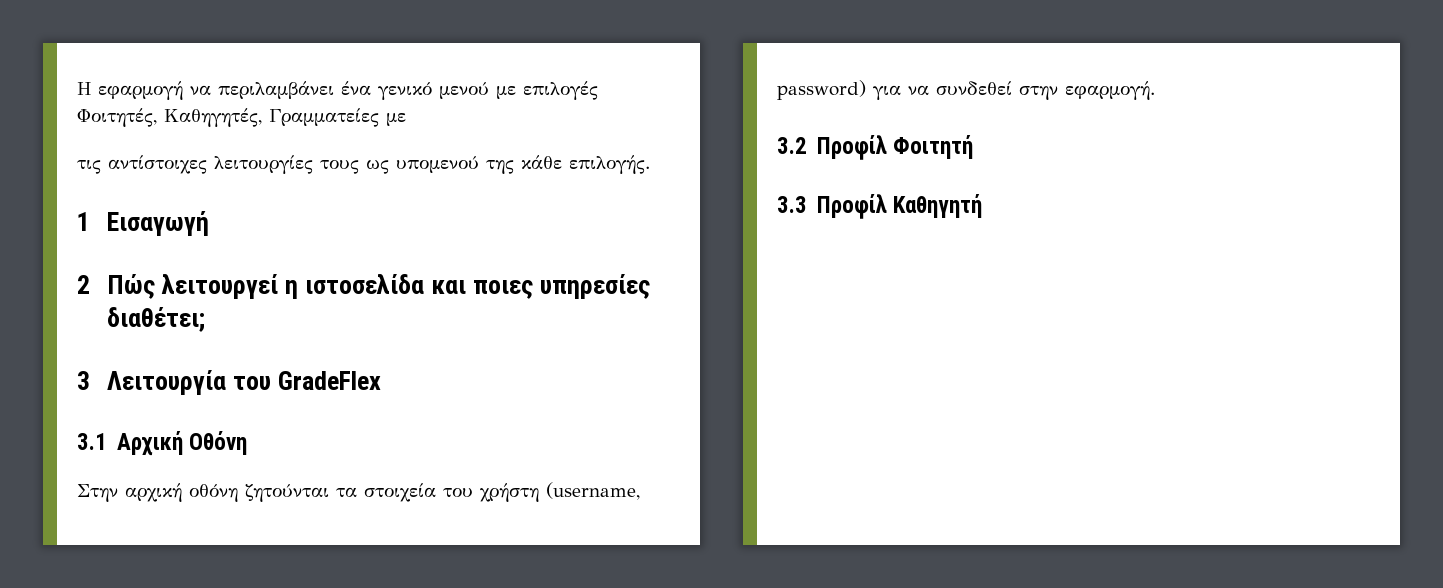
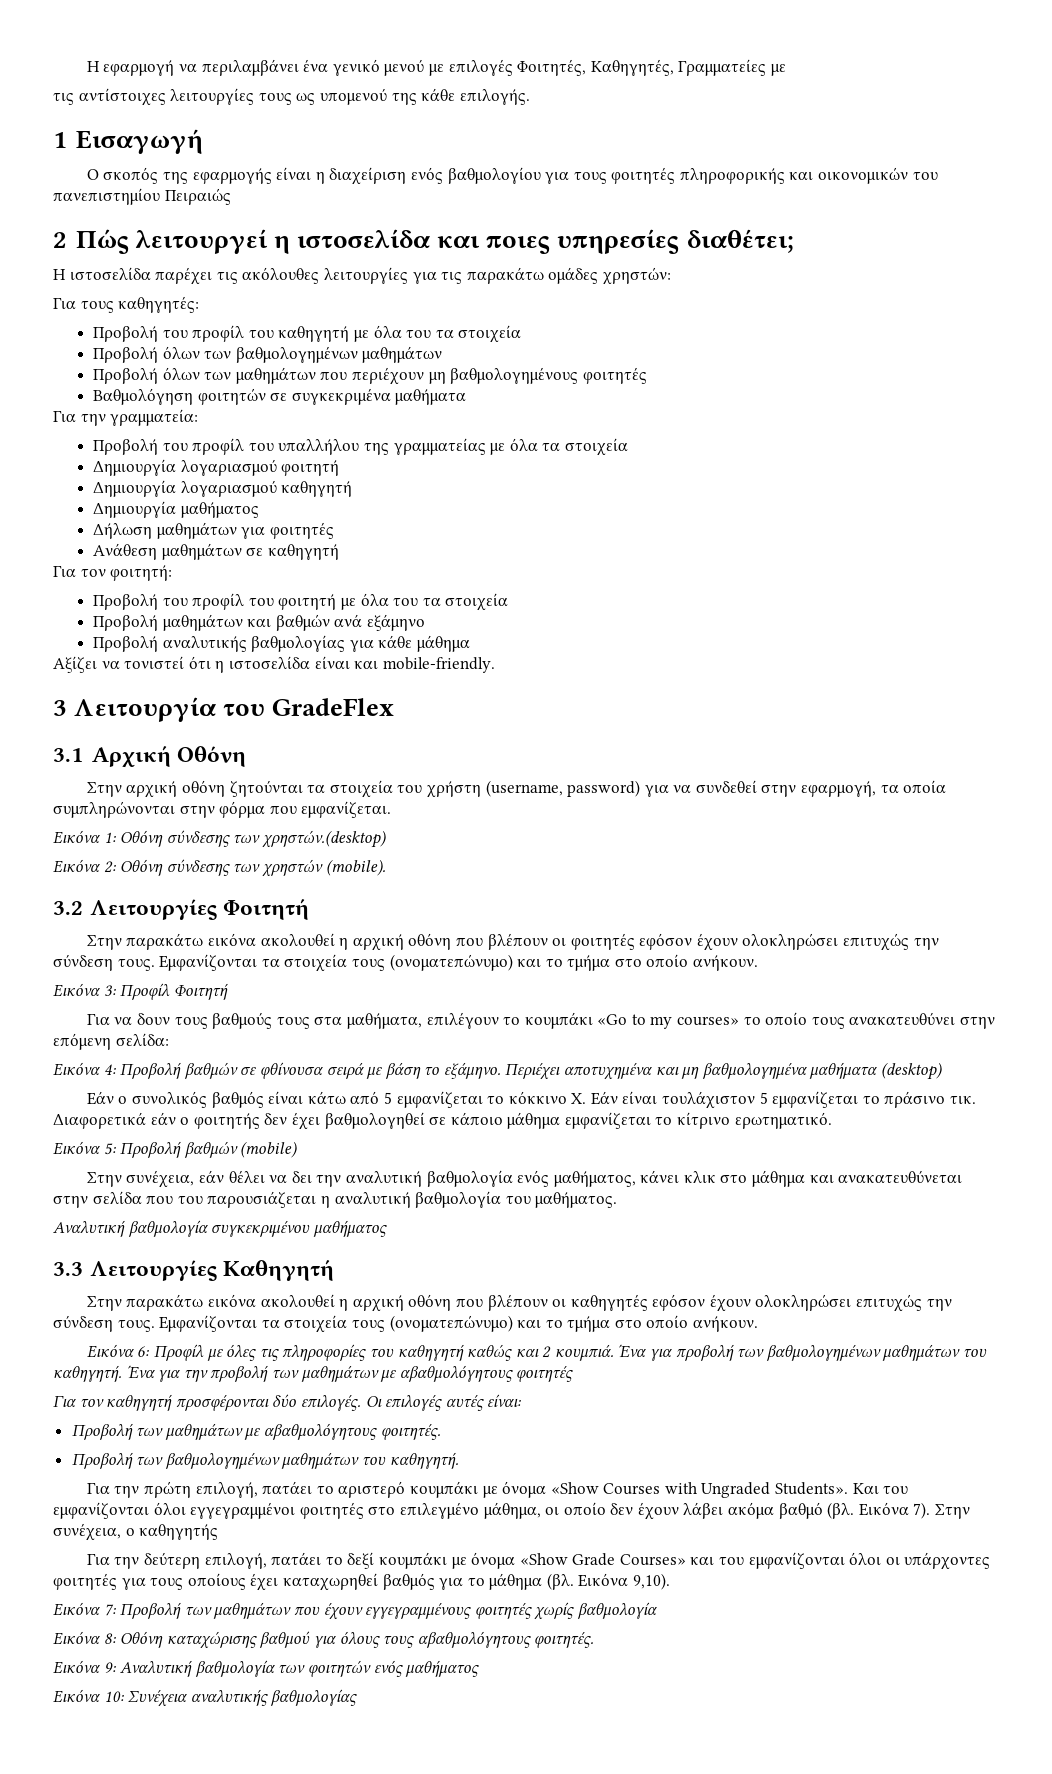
(209, 223) none -> [86,167,938,185] [53,188,231,205] // Ο σκοπός της εφαρμογής είναι η διαχείριση ενός βαθμολογίου για τους φοιτητές πληροφορικής και οικονομικών του πανεπιστημίου Πειραιώς
(205, 319) none -> [53,267,671,285] [53,296,200,313] [93,325,522,343] [93,346,443,363] [93,367,647,385] [93,388,467,405] [53,409,199,426] [93,438,628,456] [93,459,340,476] [93,480,353,497] [93,501,259,518] [93,522,334,539] [93,543,339,560] [53,565,173,581] [93,593,509,611] [93,614,426,631] [93,635,471,652] [53,656,495,673] // Η ιστοσελίδα παρέχει τις ακόλουθες λειτουργίες για τις παρακάτω ομάδες χρηστών: // Για τους καθηγητές: // Προβολή του προφίλ του καθηγητή με όλα του τα στοιχεία // Προβολή όλων των βαθμολογημένων μαθημάτων // Προβολή όλων των μαθημάτων που περιέχουν μη βαθμολογημένους φοιτητές // Βαθμολόγηση φοιτητών σε συγκεκριμένα μαθήματα // Για την γραμματεία: // Προβολή του προφίλ του υπαλλήλου της γραμματείας με όλα τα στοιχεία // Δημιουργία λογαριασμού φοιτητή // Δημιουργία λογαριασμού καθηγητή // Δημιουργία μαθήματος // Δήλωση μαθημάτων για φοιτητές // Ανάθεση μαθημάτων σε καθηγητή // Για τον φοιτητή: // Προβολή του προφίλ του φοιτητή με όλα του τα στοιχεία // Προβολή μαθημάτων και βαθμών ανά εξάμηνο // Προβολή αναλυτικής βαθμολογίας για κάθε μάθημα // Αξίζει να τονιστεί ότι η ιστοσελίδα είναι και mobile-friendly.
[1065,81,1155,100] [777,135,973,160] [777,194,982,219] εφαρμογή. // 3.2 Προφίλ Φοιτητή // 3.3 Προφίλ Καθηγητή -> [801,780,947,797] [53,801,392,818] [53,830,386,848] [53,859,386,877] [53,899,309,920] [86,933,939,951] [53,954,759,972] [53,983,228,1000] [86,1012,996,1029] [53,1033,169,1050] [53,1062,943,1080] [86,1091,977,1109] [53,1112,832,1130] [53,1141,298,1158] [86,1170,963,1188] [53,1191,618,1208] [53,1220,387,1237] [53,1260,334,1281] [86,1294,952,1312] [53,1315,759,1333] [86,1344,988,1361] [53,1365,574,1382] [53,1394,522,1411] [71,1423,441,1440] [71,1452,459,1469] [86,1481,909,1498] [53,1502,971,1520] [53,1523,219,1541] [86,1552,991,1570] [53,1573,671,1591] [53,1602,657,1620] [53,1631,595,1649] [53,1660,480,1677] [53,1689,358,1707] εφαρμογή, τα οποία συμπληρώνονται στην φόρμα που εμφανίζεται. // Εικόνα 1: Οθόνη σύνδεσης των χρηστών.(desktop) // Εικόνα 2: Οθόνη σύνδεσης των χρηστών (mobile). // 3.2 Λειτουργίες Φοιτητή // Στην παρακάτω εικόνα ακολουθεί η αρχική οθόνη που βλέπουν οι φοιτητές εφόσον έχουν ολοκληρώσει επιτυχώς την σύνδεση τους. Εμφανίζονται τα στοιχεία τους (ονοματεπώνυμο) και το τμήμα στο οποίο ανήκουν. // Εικόνα 3: Προφίλ Φοιτητή // Για να δουν τους βαθμούς τους στα μαθήματα, επιλέγουν το κουμπάκι «Go to my courses» το οποίο τους ανακατευθύνει στην επόμενη σελίδα: // Εικόνα 4: Προβολή βαθμών σε φθίνουσα σειρά με βάση το εξάμηνο. Περιέχει αποτυχημένα και μη βαθμολογημένα μαθήματα (desktop) // Εάν ο συνολικός βαθμός είναι κάτω από 5 εμφανίζεται το κόκκινο Χ. Εάν είναι τουλάχιστον 5 εμφανίζεται το πράσινο τικ. Διαφορετικά εάν ο φοιτητής δεν έχει βαθμολογηθεί σε κάποιο μάθημα εμφανίζεται το κίτρινο ερωτηματικό. // Εικόνα 5: Προβολή βαθμών (mobile) // Στην συνέχεια, εάν θέλει να δει την αναλυτική βαθμολογία ενός μαθήματος, κάνει κλικ στο μάθημα και ανακατευθύνεται στην σελίδα που του παρουσιάζεται η αναλυτική βαθμολογία του μαθήματος. // Αναλυτική βαθμολογία συγκεκριμένου μαθήματος // 3.3 Λειτουργίες Καθηγητή // Στην παρακάτω εικόνα ακολουθεί η αρχική οθόνη που βλέπουν οι καθηγητές εφόσον έχουν ολοκληρώσει επιτυχώς την σύνδεση τους. Εμφανίζονται τα στοιχεία τους (ονοματεπώνυμο) και το τμήμα στο οποίο ανήκουν. // Εικόνα 6: Προφίλ με όλες τις πληροφορίες του καθηγητή καθώς και 2 κουμπιά. Ένα για προβολή των βαθμολογημένων μαθημάτων του καθηγητή. Ένα για την προβολή των μαθημάτων με αβαθμολόγητους φοιτητές // Για τον καθηγητή προσφέρονται δύο επιλογές. Οι επιλογές αυτές είναι: // Προβολή των μαθημάτων με αβαθμολόγητους φοιτητές. // Προβολή των βαθμολογημένων μαθημάτων του καθηγητή. // Για την πρώτη επιλογή, πατάει το αριστερό κουμπάκι με όνομα «Show Courses with Ungraded Students». Και του εμφανίζονται όλοι εγγεγραμμένοι φοιτητές στο επιλεγμένο μάθημα, οι οποίο δεν έχουν λάβει ακόμα βαθμό (βλ. Εικόνα 7). Στην συνέχεια, ο καθηγητής // Για την δεύτερη επιλογή, πατάει το δεξί κουμπάκι με όνομα «Show Grade Courses» και του εμφανίζονται όλοι οι υπάρχοντες φοιτητές για τους οποίους έχει καταχωρηθεί βαθμός για το μάθημα (βλ. Εικόνα 9,10). // Εικόνα 7: Προβολή των μαθημάτων που έχουν εγγεγραμμένους φοιτητές χωρίς βαθμολογία // Εικόνα 8: Οθόνη καταχώρισης βαθμού για όλους τους αβαθμολόγητους φοιτητές. // Εικόνα 9: Αναλυτική βαθμολογία των φοιτητών ενός μαθήματος // Εικόνα 10: Συνέχεια αναλυτικής βαθμολογίας

